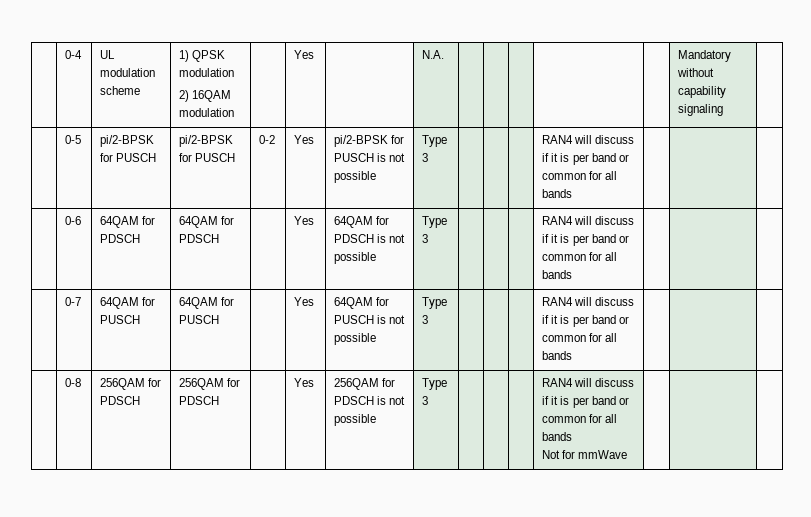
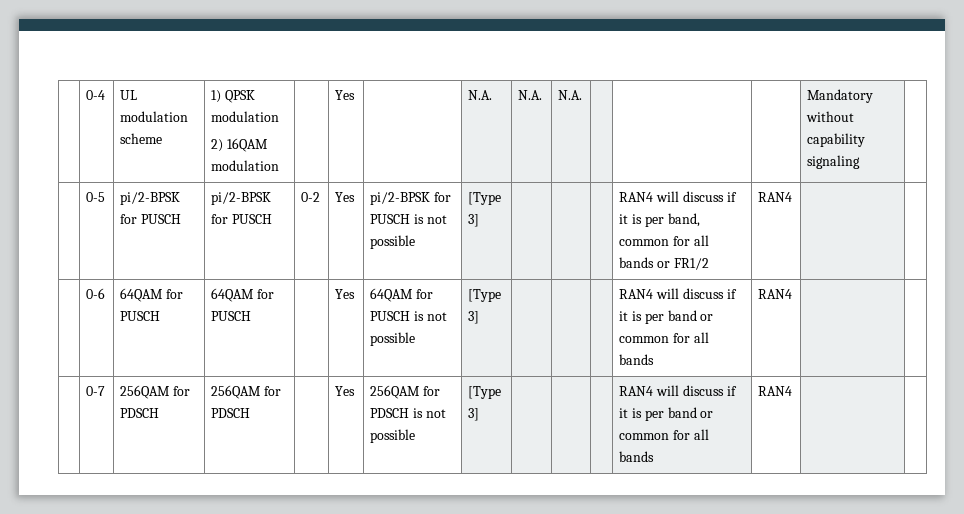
(445, 54) | -> [518,90,543,100] [558,90,583,100] N.A. | N.A.
[422,135,448,147] [422,153,429,162] [542,135,635,144] [542,153,629,165] [542,171,618,180] [542,189,573,198] [65,216,82,225] [100,216,156,228] [100,234,141,243] [179,216,235,228] [179,234,220,243] [294,216,315,225] [334,216,390,228] [334,234,406,243] [334,252,377,264] [422,216,448,228] [422,234,429,243] [542,216,635,225] [542,234,629,246] [542,252,618,261] [542,270,573,279] [65,297,82,306] Type 3 | | | | RAN4 will discuss if it is per band or common for all bands | | | // | 0-6 | 64QAM for PDSCH | 64QAM for PDSCH | | Yes | 64QAM for PDSCH is not possible | Type 3 | | | | RAN4 will discuss if it is per band or common for all bands | | | // | 0-7 -> [468,192,502,205] [468,214,480,227] [619,191,737,202] [619,213,700,227] [619,235,709,246] [619,257,709,270] [758,192,793,202] [86,288,106,299] [Type 3] | | | | RAN4 will discuss if it is per band, common for all bands or FR1/2 | RAN4 | | // | 0-6
[422,297,448,309] [422,315,429,324] Type 3 -> [468,289,502,302] [468,311,480,324] [Type 3]
[65,378,82,387] | | // | 0-8 -> [758,289,793,299] [86,386,106,396] RAN4 | | // | 0-7
[422,378,448,390] [422,396,429,405] Type 3 -> [468,386,502,399] [468,408,480,421] [Type 3]
[542,450,628,459] // Not for mmWave | -> [758,386,793,396] | RAN4

